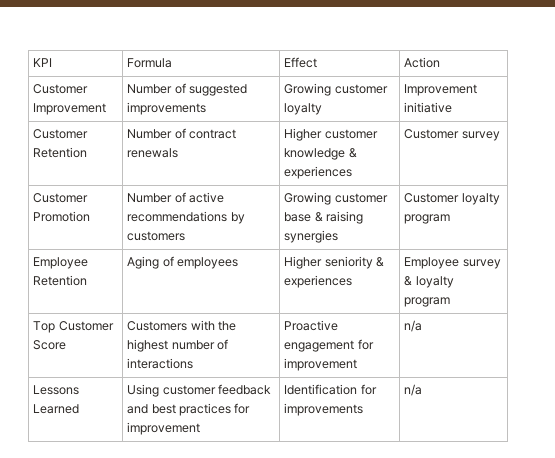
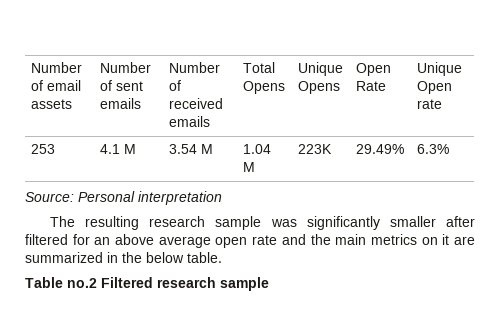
[33,58,53,67] [127,58,173,68] [284,57,318,68] [404,57,441,68] [33,84,89,94] [33,103,107,115] [127,83,248,96] [127,102,207,115] [284,83,388,96] [284,103,323,115] [404,84,478,96] [404,102,453,113] [33,129,89,139] [33,147,88,158] [127,128,237,139] [127,148,179,158] [284,128,378,141] [284,148,357,160] [284,166,353,179] [404,129,500,141] [33,193,89,203] [33,211,91,222] [127,192,225,203] [127,211,245,224] [127,231,186,241] [284,192,388,205] [284,211,364,224] [284,230,339,243] [404,193,500,205] [404,214,451,224] [33,257,89,269] [33,275,88,286] [127,256,239,269] [284,256,385,269] [284,275,353,288] [404,257,501,269] [404,276,454,288] [404,297,451,307] [33,321,114,333] [33,340,67,350] [127,320,237,331] [127,339,229,352] [127,358,194,369] [284,320,339,331] [284,339,374,352] [284,358,358,371] [404,320,423,332] [33,385,80,395] [33,404,80,414] [127,384,272,397] [127,403,251,416] [127,422,201,435] [284,384,377,395] [284,403,364,416] [404,384,423,396] KPI | Formula | Effect | Action // Customer Improvement | Number of suggested improvements | Growing customer loyalty | Improvement initiative // Customer Retention | Number of contract renewals | Higher customer knowledge & experiences | Customer survey // Customer Promotion | Number of active recommendations by customers | Growing customer base & raising synergies | Customer loyalty program // Employee Retention | Aging of employees | Higher seniority & experiences | Employee survey & loyalty program // Top Customer Score | Customers with the highest number of interactions | Proactive engagement for improvement | n/a // Lessons Learned | Using customer feedback and best practices for improvement | Identification for improvements | n/a -> [31,62,83,73] [31,80,82,91] [31,99,73,109] [100,62,152,73] [100,80,144,91] [100,98,142,109] [169,62,221,73] [169,80,182,91] [169,98,224,109] [169,116,211,127] [243,62,276,73] [243,81,286,94] [298,62,344,76] [298,81,341,94] [356,63,392,76] [356,81,387,91] [417,62,463,76] [417,81,453,94] [417,99,443,109] [31,144,56,154] [100,144,137,154] [169,144,214,154] [243,144,272,154] [243,162,256,172] [298,144,333,154] [356,144,405,154] [417,144,450,154] [25,191,222,205] [50,216,475,230] [25,234,475,248] [25,252,222,263] [25,277,269,291] Number of email assets | Number of sent emails | Number of received emails | Total Opens | Unique Opens | Open Rate | Unique Open rate // 253 | 4.1 M | 3.54 M | 1.04 M | 223K | 29.49% | 6.3% // Source: Personal interpretation // The resulting research sample was significantly smaller after filtered for an above average open rate and the main metrics on it are summarized in the below table. // Table no.2 Filtered research sample

